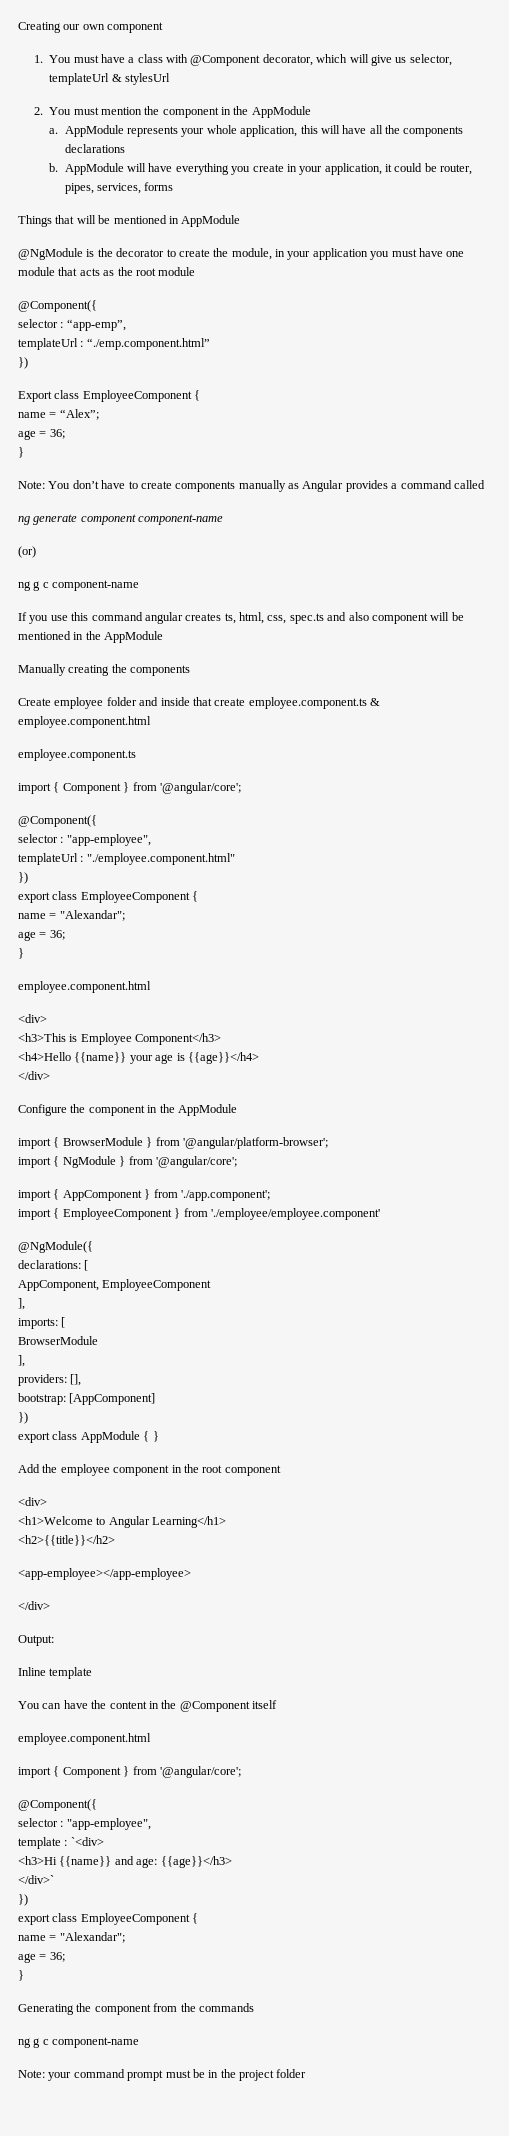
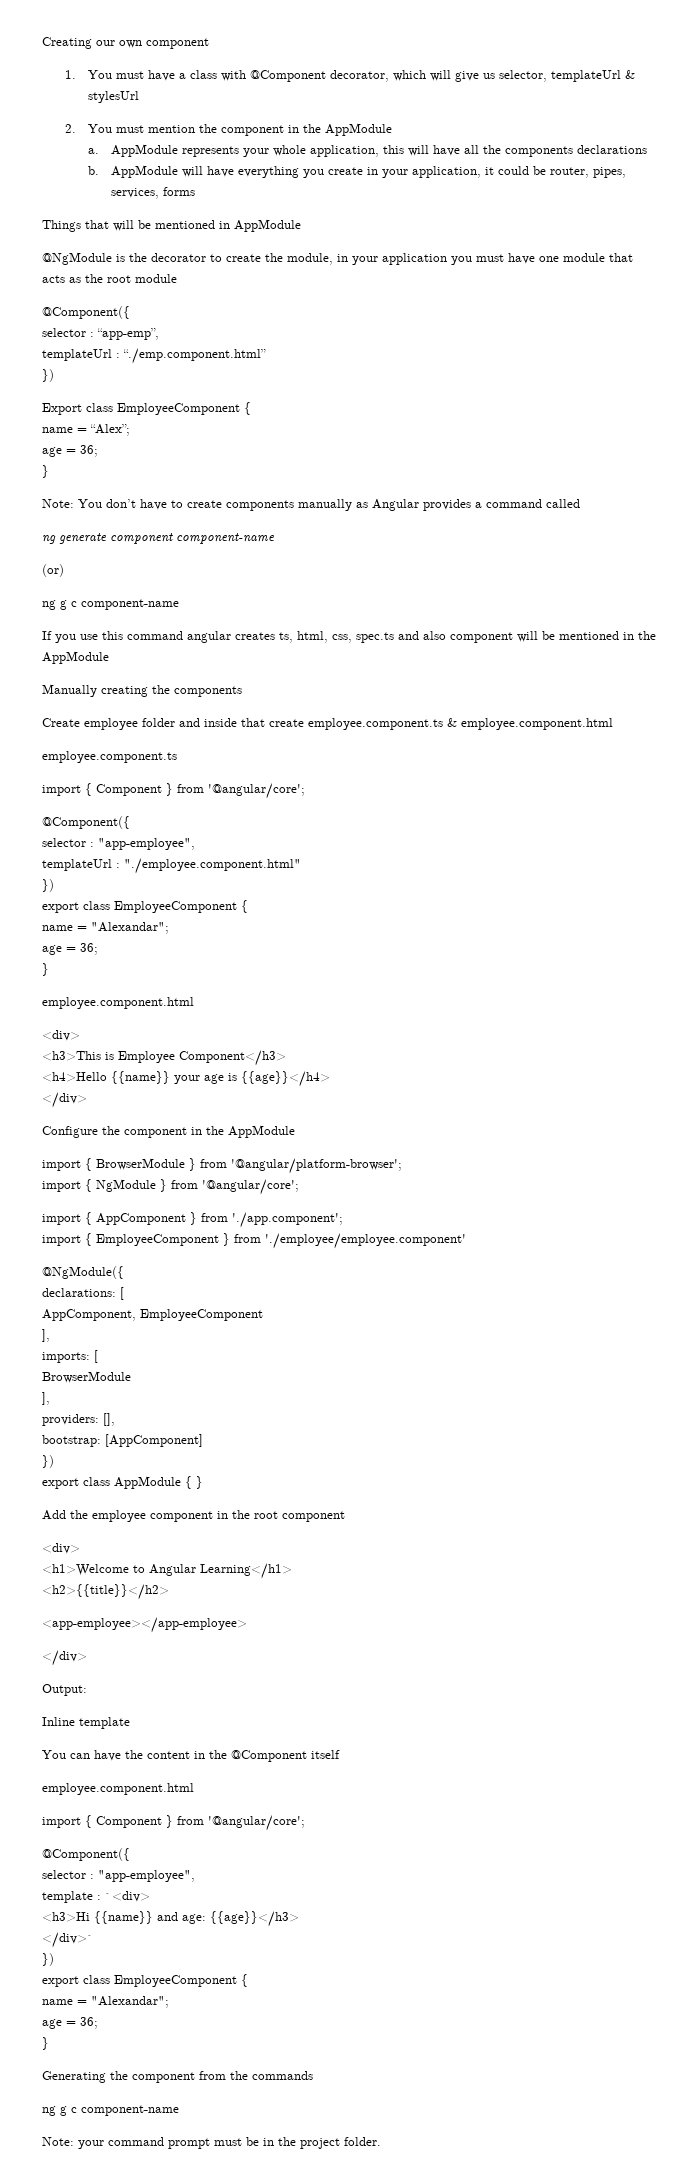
[276,2069,307,2078] folder -> [344,2137,381,2146] folder.

